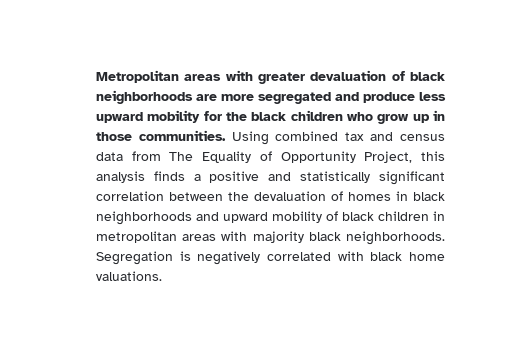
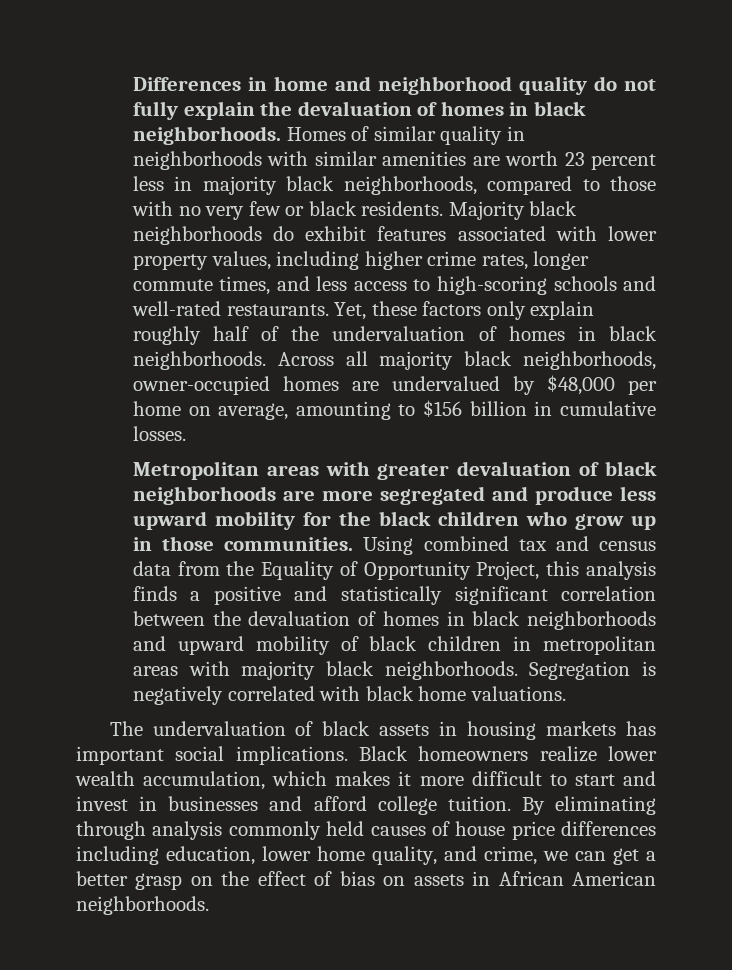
(95, 76) none -> [132,76,656,95] [132,101,586,120] [132,126,525,145] [132,151,656,170] [132,176,657,195] [131,201,578,220] [132,226,657,245] [132,251,590,270] [132,276,656,295] [131,301,595,320] [132,326,658,345] [132,351,656,370] [132,375,658,395] [132,400,656,420] [132,426,186,441] Differences in home and neighborhood quality do not fully explain the devaluation of homes in black neighborhoods. Homes of similar quality in neighborhoods with similar amenities are worth 23 percent less in majority black neighborhoods, compared to those with no very few or black residents. Majority black neighborhoods do exhibit features associated with lower property values, including higher crime rates, longer commute times, and less access to high-scoring schools and well-rated restaurants. Yet, these factors only explain roughly half of the undervaluation of homes in black neighborhoods. Across all majority black neighborhoods, owner-occupied homes are undervalued by $48,000 per home on average, amounting to $156 billion in cumulative losses. //
[169,152,194,161] The -> [226,561,255,576] the
(162, 276) none -> [109,721,657,740] [76,746,657,765] [75,771,657,790] [76,796,656,815] [76,821,656,840] [76,846,656,865] [76,871,656,890] [76,896,209,915] // The undervaluation of black assets in housing markets has important social implications. Black homeowners realize lower wealth accumulation, which makes it more difficult to start and invest in businesses and afford college tuition. By eliminating through analysis commonly held causes of house price differences including education, lower home quality, and crime, we can get a better grasp on the effect of bias on assets in African American neighborhoods.

